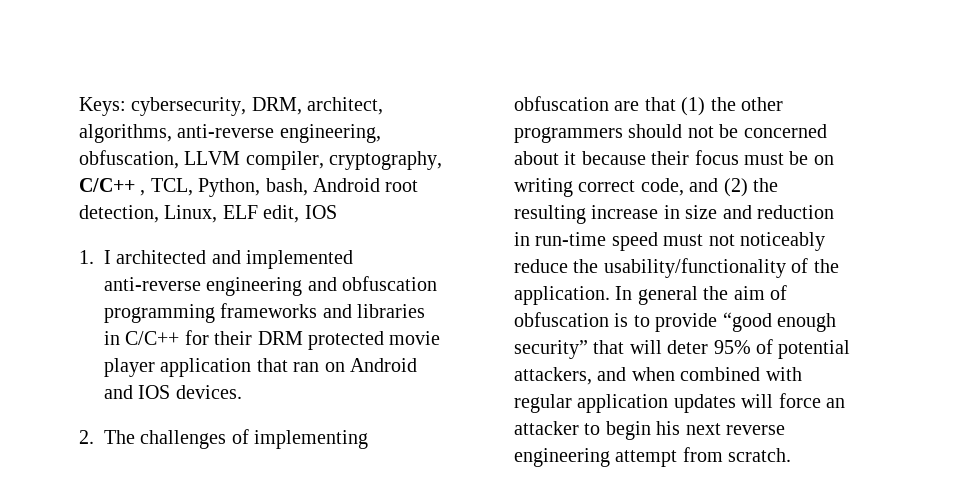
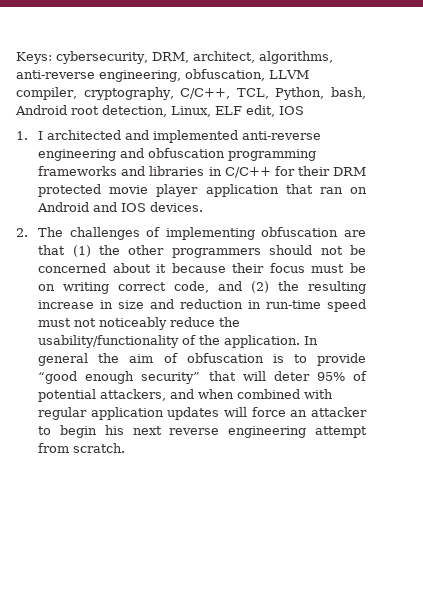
[79,178,146,196] C/C++ , -> [180,88,231,99] C/C++,

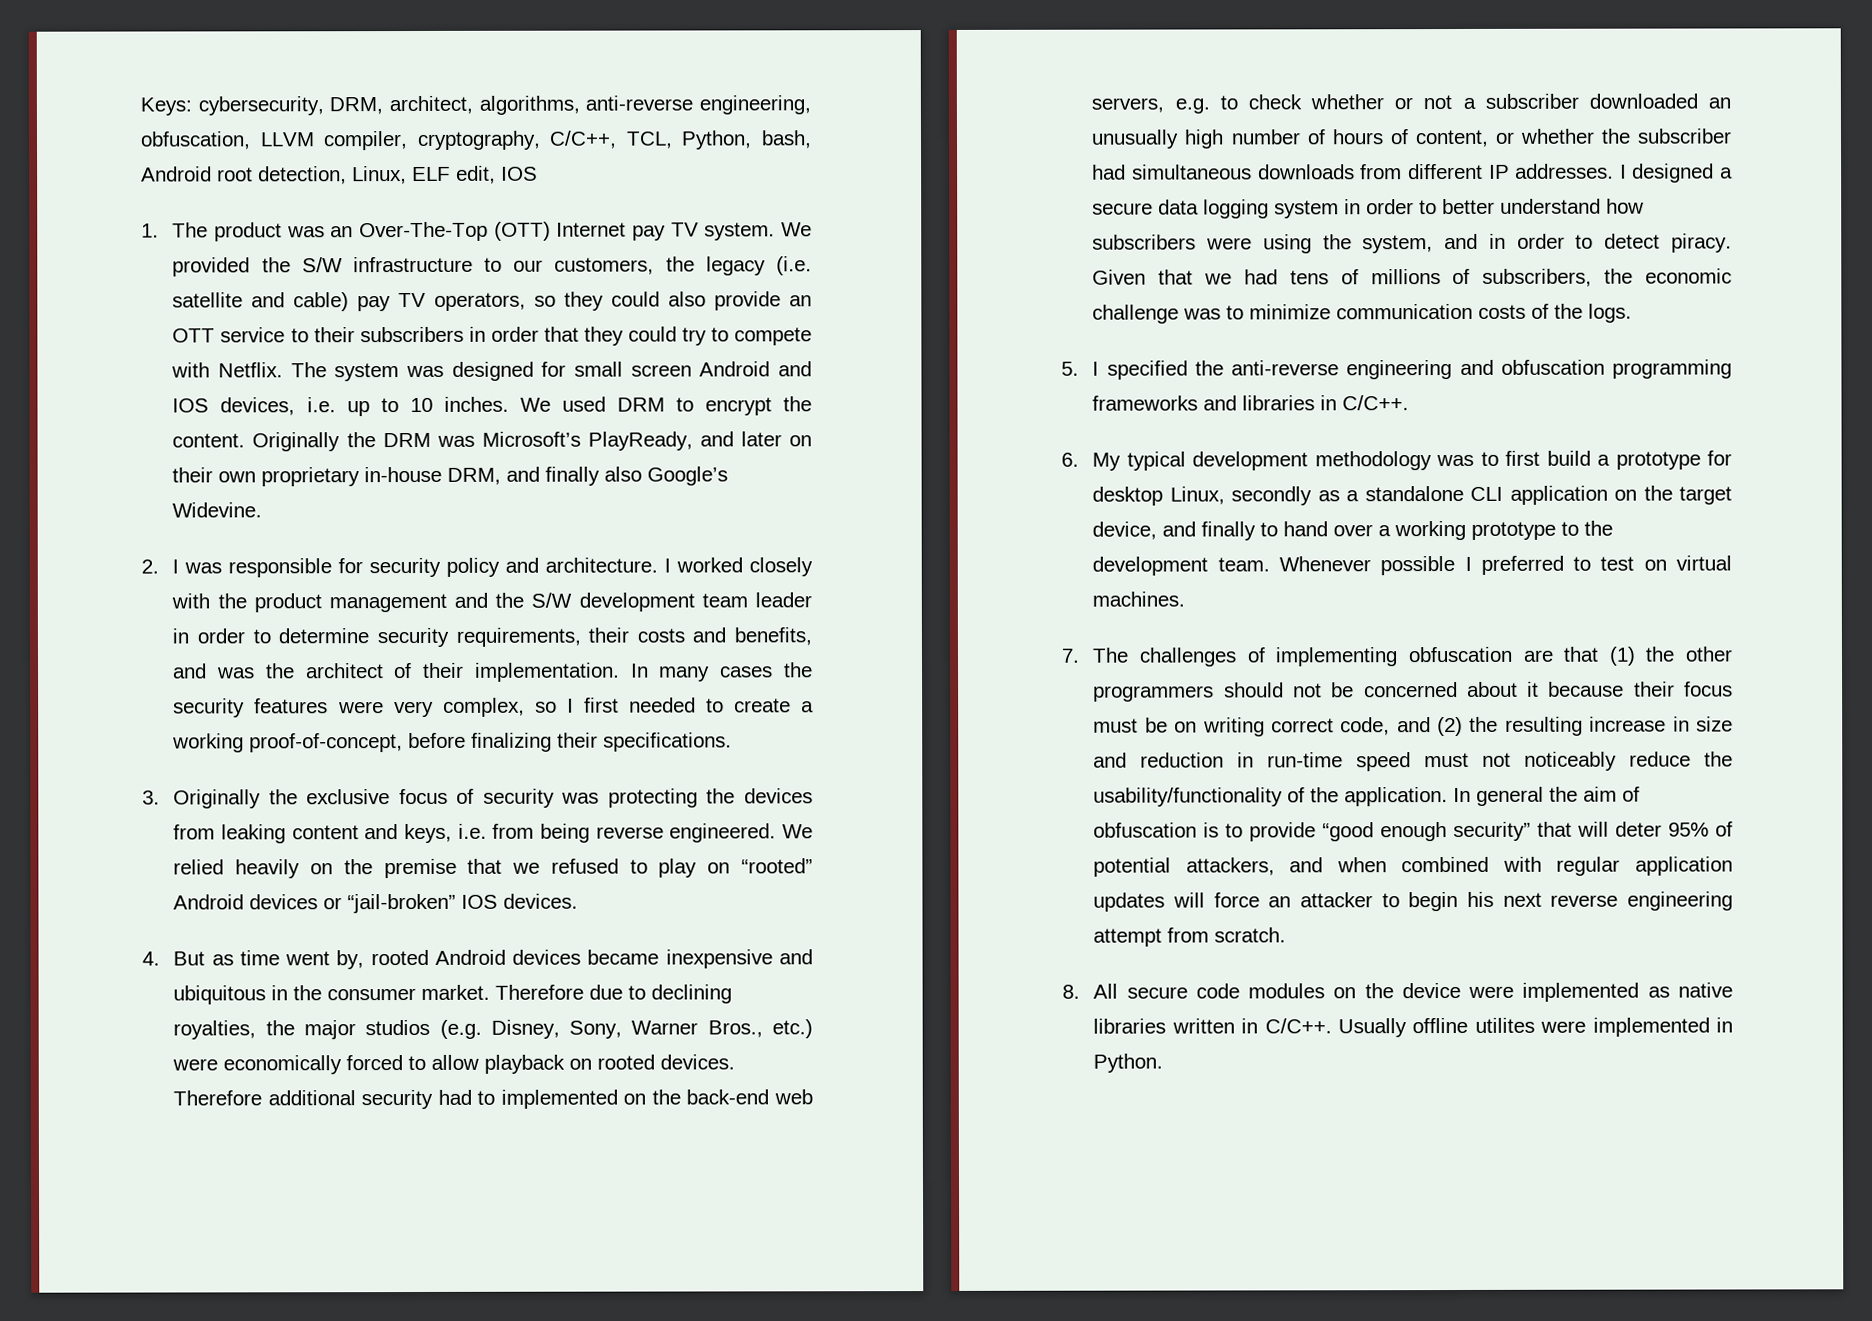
[38,130,239,143] I architected and implemented -> [172,221,812,242] [172,256,812,277] [172,291,812,312] [172,326,812,346] [171,361,812,382] [172,396,812,417] [172,431,813,452] [172,466,729,487] [172,502,263,518] [141,557,814,578] [171,592,812,613] [172,627,813,648] [173,662,813,682] [173,697,814,718] [172,732,733,753] [142,788,813,809] [173,823,813,844] [173,858,814,879] [173,893,579,914] [142,949,813,970] [173,984,733,1005] [173,1019,813,1040] [172,1054,736,1075] [173,1089,813,1110] [1091,93,1731,114] [1091,128,1732,149] [1092,163,1733,183] [1092,198,1645,219] [1092,233,1732,254] [1092,268,1732,287] [1092,303,1633,324] [1061,360,1224,380] The product was an Over-The-Top (OTT) Internet pay TV system. We provided the S/W infrastructure to our customers, the legacy (i.e. satellite and cable) pay TV operators, so they could also provide an OTT service to their subscribers in order that they could try to compete with Netflix. The system was designed for small screen Android and IOS devices, i.e. up to 10 inches. We used DRM to encrypt the content. Originally the DRM was Microsoft’s PlayReady, and later on their own proprietary in-house DRM, and finally also Google’s Widevine. // 2. I was responsible for security policy and architecture. I worked closely with the product management and the S/W development team leader in order to determine security requirements, their costs and benefits, and was the architect of their implementation. In many cases the security features were very complex, so I first needed to create a working proof-of-concept, before finalizing their specifications. // 3. Originally the exclusive focus of security was protecting the devices from leaking content and keys, i.e. from being reverse engineered. We relied heavily on the premise that we refused to play on “rooted” Android devices or “jail-broken” IOS devices. // 4. But as time went by, rooted Android devices became inexpensive and ubiquitous in the consumer market. Therefore due to declining royalties, the major studios (e.g. Disney, Sony, Warner Bros., etc.) were economically forced to allow playback on rooted devices. Therefore additional security had to implemented on the back-end web servers, e.g. to check whether or not a subscriber downloaded an unusually high number of hours of content, or whether the subscriber had simultaneous downloads from different IP addresses. I designed a secure data logging system in order to better understand how subscribers were using the system, and in order to detect piracy. Given that we had tens of millions of subscribers, the economic challenge was to minimize communication costs of the logs. // 5. I specified the
[224,166,366,178] [38,184,367,197] [37,202,204,212] [16,228,28,237] C/C++ for their DRM protected movie player application that ran on Android and IOS devices. // 2. -> [1342,395,1410,411] [1061,450,1732,471] [1092,485,1732,506] [1092,520,1614,541] [1092,555,1732,576] [1092,591,1186,607] [1061,648,1080,663] C/C++. // 6. My typical development methodology was to first build a prototype for desktop Linux, secondly as a standalone CLI application on the target device, and finally to hand over a working prototype to the development team. Whenever possible I preferred to test on virtual machines. // 7.
(126, 448) none -> [1062,982,1733,1002] [1093,1017,1733,1038] [1093,1053,1164,1073] // 8. All secure code modules on the device were implemented as native libraries written in C/C++. Usually offline utilites were implemented in Python.

